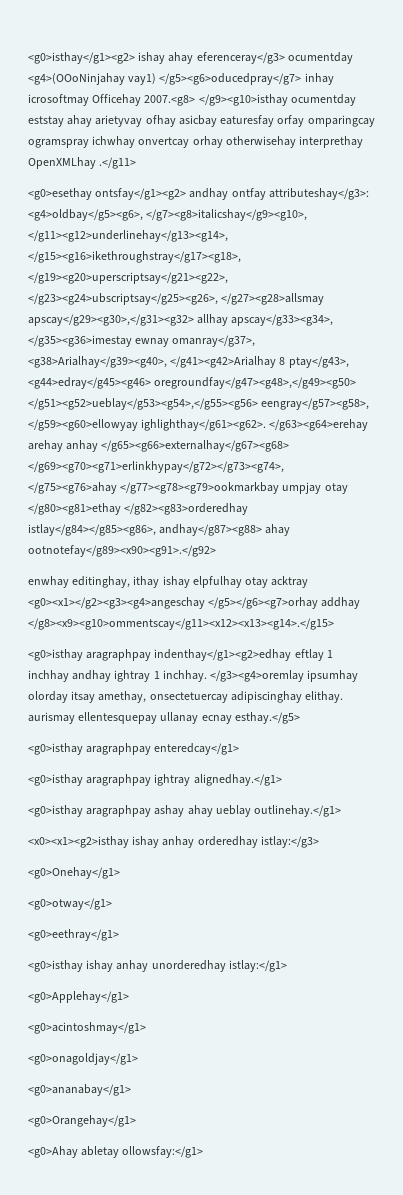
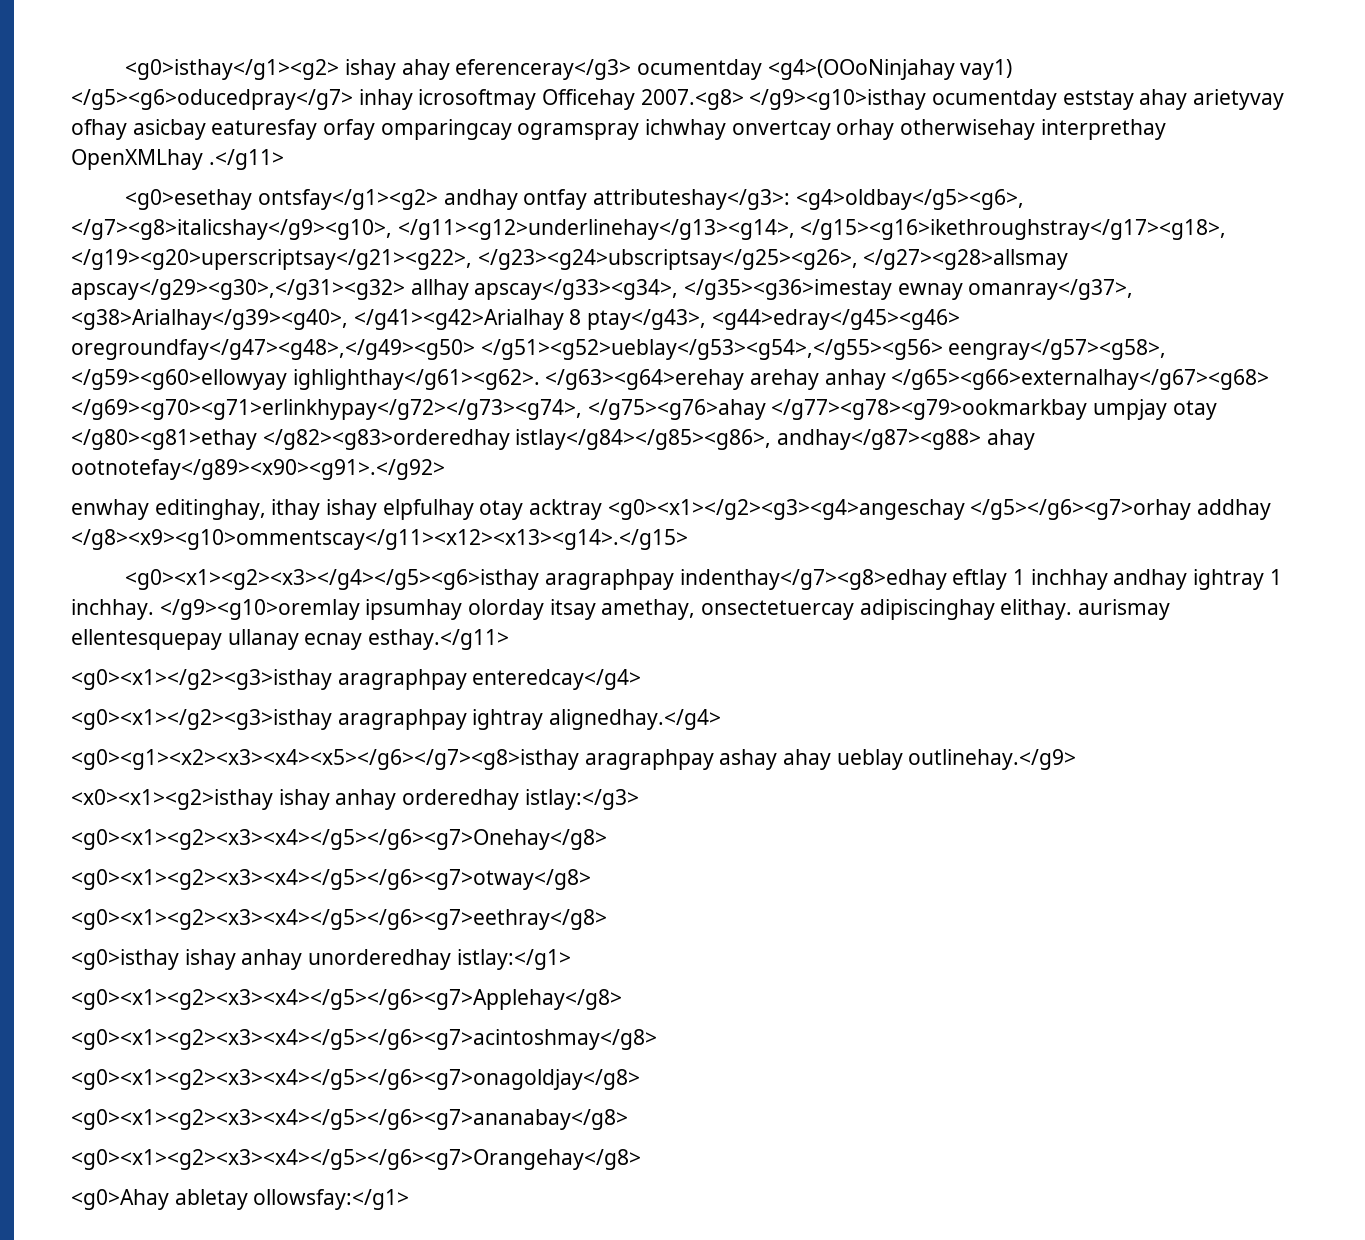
[28,649,292,661] <g0>isthay aragraphpay indenthay</g1><g2>edhay -> [125,569,947,590] <g0><x1><g2><x3></g4></g5><g6>isthay aragraphpay indenthay</g7><g8>edhay
[210,670,305,682] </g3><g4>oremlay -> [159,599,360,620] </g9><g10>oremlay
[234,712,300,724] [28,743,240,755] [28,774,282,786] [28,805,83,817] esthay.</g5> // <g0>isthay aragraphpay enteredcay</g1> // <g0>isthay aragraphpay ightray alignedhay.</g1> // <g0>isthay -> [368,629,510,650] [71,669,642,690] [71,709,722,730] [71,749,579,770] esthay.</g11> // <g0><x1></g2><g3>isthay aragraphpay enteredcay</g4> // <g0><x1></g2><g3>isthay aragraphpay ightray alignedhay.</g4> // <g0><g1><x2><x3><x4><x5></g6></g7><g8>isthay
[254,805,342,817] outlinehay.</g1> -> [908,749,1077,770] outlinehay.</g9>
[28,867,120,879] [28,898,112,910] [28,929,119,941] <g0>Onehay</g1> // <g0>otway</g1> // <g0>eethray</g1> -> [71,829,607,850] [71,869,591,890] [71,909,607,930] <g0><x1><g2><x3><x4></g5></g6><g7>Onehay</g8> // <g0><x1><g2><x3><x4></g5></g6><g7>otway</g8> // <g0><x1><g2><x3><x4></g5></g6><g7>eethray</g8>
[28,991,129,1003] [28,1022,146,1034] [28,1053,138,1065] [28,1084,131,1096] [28,1115,136,1127] <g0>Applehay</g1> // <g0>acintoshmay</g1> // <g0>onagoldjay</g1> // <g0>ananabay</g1> // <g0>Orangehay</g1> -> [71,989,622,1010] [71,1029,657,1050] [71,1069,640,1090] [71,1109,628,1130] [71,1149,641,1170] <g0><x1><g2><x3><x4></g5></g6><g7>Applehay</g8> // <g0><x1><g2><x3><x4></g5></g6><g7>acintoshmay</g8> // <g0><x1><g2><x3><x4></g5></g6><g7>onagoldjay</g8> // <g0><x1><g2><x3><x4></g5></g6><g7>ananabay</g8> // <g0><x1><g2><x3><x4></g5></g6><g7>Orangehay</g8>

